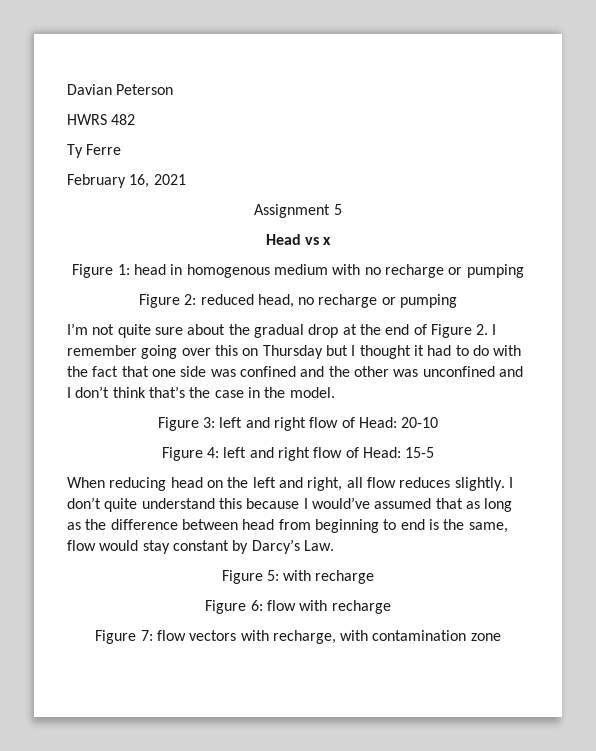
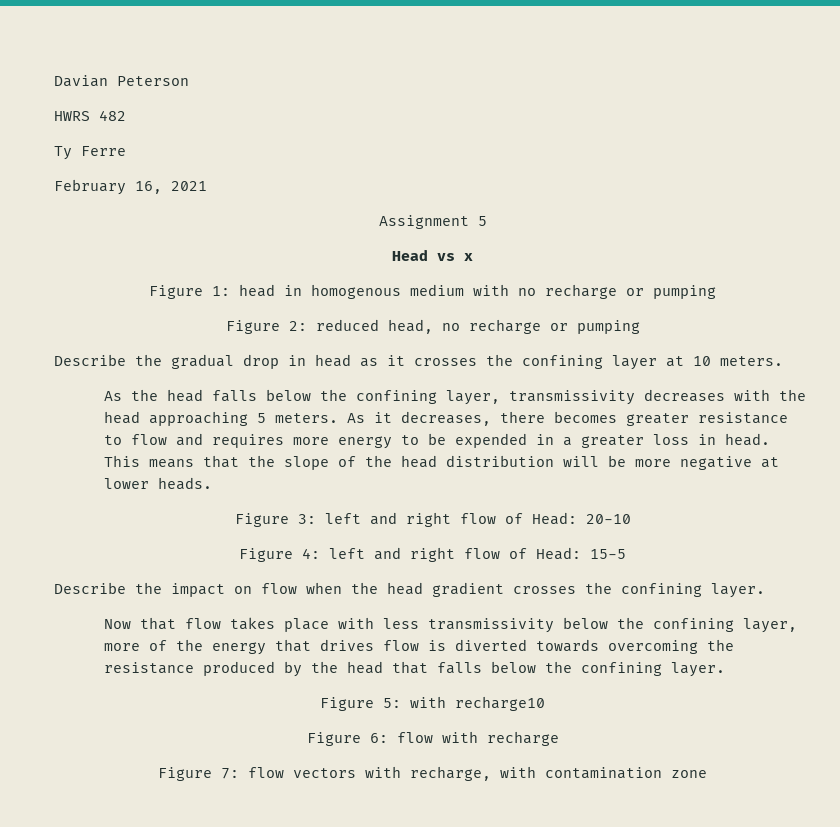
[67,323,497,338] [67,345,522,359] [67,366,523,377] [67,386,335,398] I’m not quite sure about the gradual drop at the end of Figure 2. I remember going over this on Thursday but I thought it had to do with the fact that one side was confined and the other was unconfined and I don’t think that’s the case in the model. -> [54,354,783,370] [103,389,806,405] [103,411,788,426] [103,433,770,449] [103,455,779,470] [103,477,212,490] Describe the gradual drop in head as it crosses the confining layer at 10 meters. // As the head falls below the confining layer, transmissivity decreases with the head approaching 5 meters. As it decreases, there becomes greater resistance to flow and requires more energy to be expended in a greater loss in head. This means that the slope of the head distribution will be more negative at lower heads.
[67,477,513,491] [67,497,513,512] [67,519,508,533] [67,539,334,554] When reducing head on the left and right, all flow reduces slightly. I don’t quite understand this because I would’ve assumed that as long as the difference between head from beginning to end is the same, flow would stay constant by Darcy’s Law. -> [54,582,765,598] [103,617,797,633] [103,639,734,655] [103,661,725,677] Describe the impact on flow when the head gradient crosses the confining layer. // Now that flow takes place with less transmissivity below the confining layer, more of the energy that drives flow is diverted towards overcoming the resistance produced by the head that falls below the confining layer.
[315,570,375,584] recharge -> [455,696,545,711] recharge10

